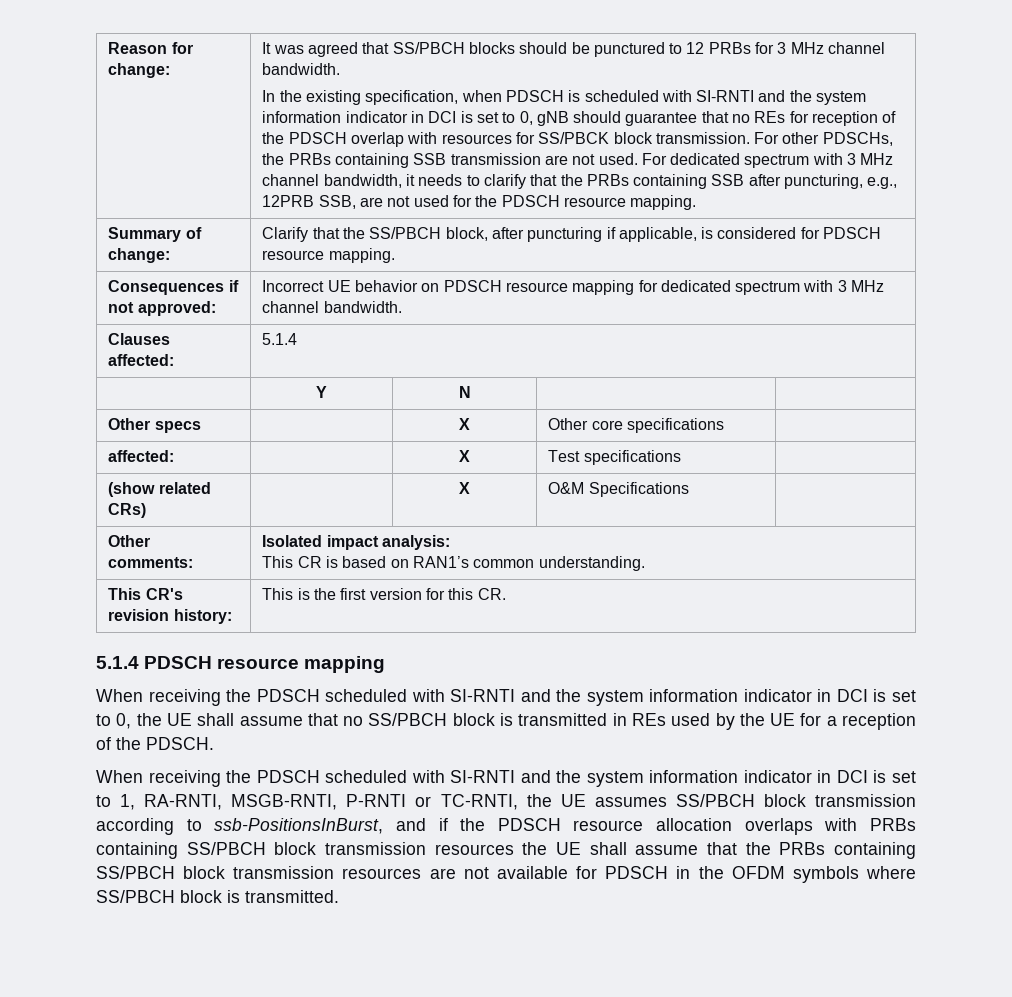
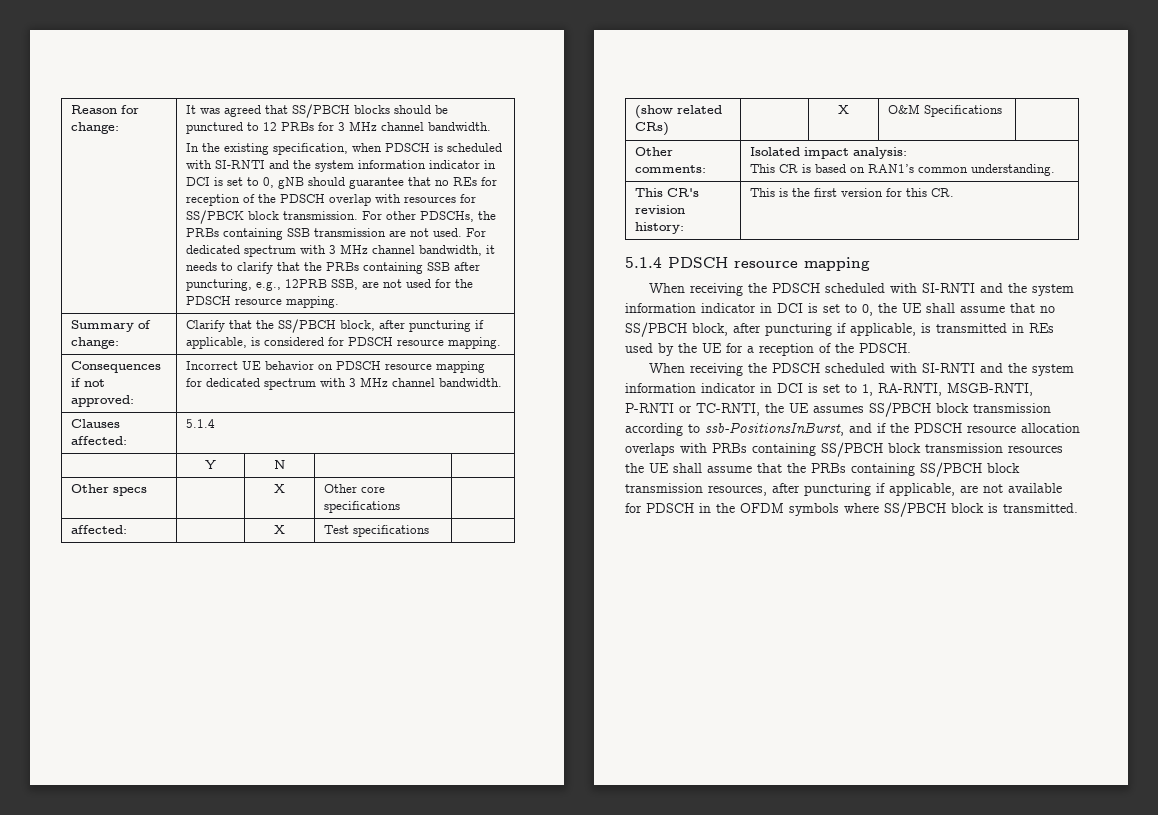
[452,713,495,726] block -> [692,323,916,336] block, after puncturing if applicable,
[342,868,422,879] resources -> [708,483,955,496] resources, after puncturing if applicable,

